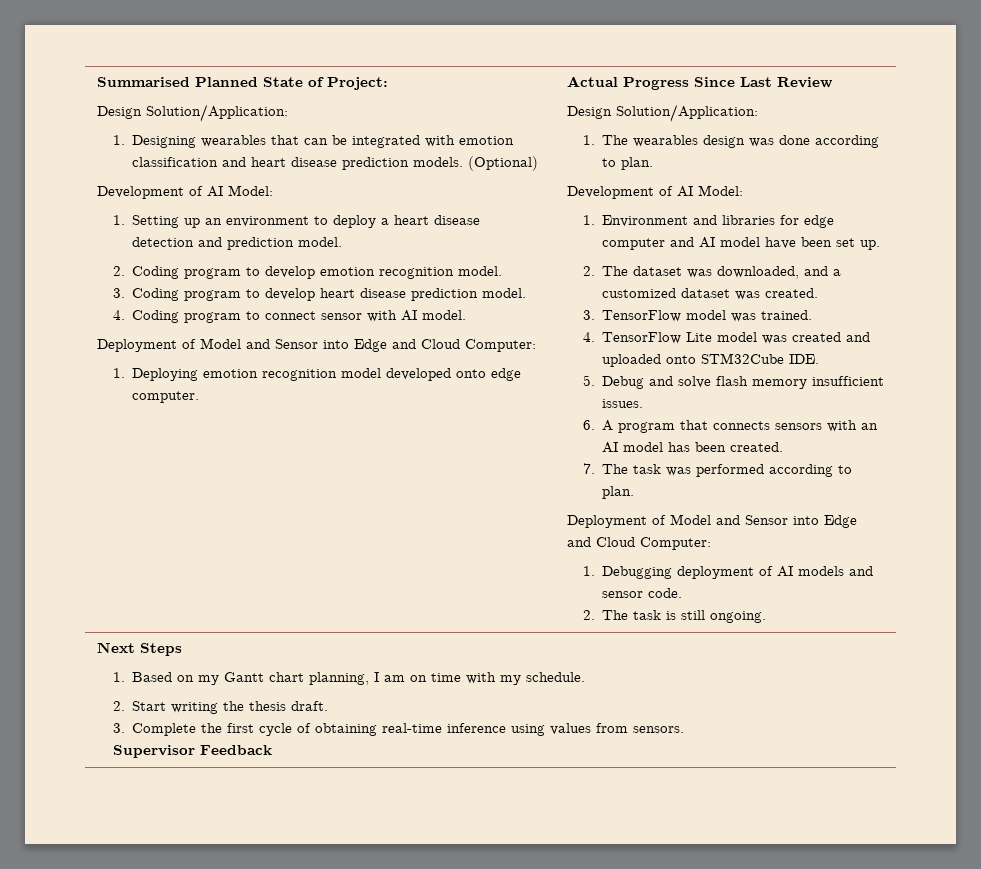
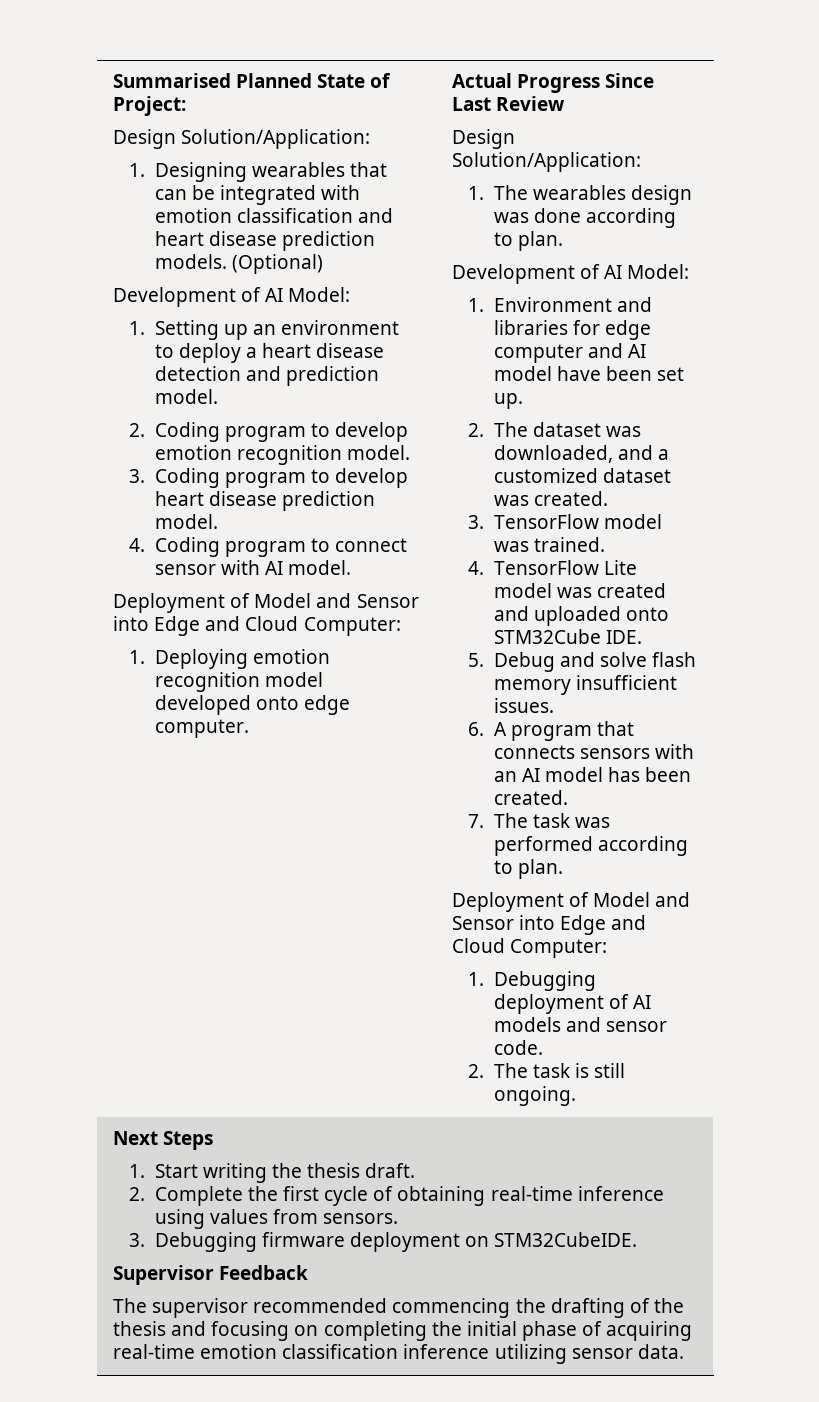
[131,672,585,685] [112,701,125,711] Based on my Gantt chart planning, I am on time with my schedule. // 2. -> (146, 1171) none
[112,723,125,733] 3. -> [129,1187,146,1201] 2.
[112,745,272,758] Supervisor Feedback -> [129,1232,638,1252] [113,1265,309,1285] [113,1298,684,1318] [113,1321,693,1341] [113,1344,684,1364] 3. Debugging firmware deployment on STM32CubeIDE. // Supervisor Feedback // The supervisor recommended commencing the drafting of the thesis and focusing on completing the initial phase of acquiring real-time emotion classification inference utilizing sensor data.

